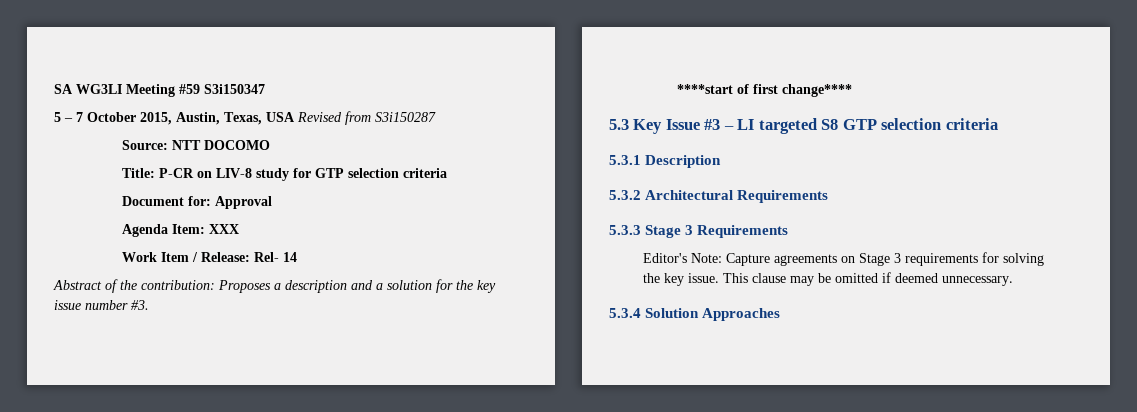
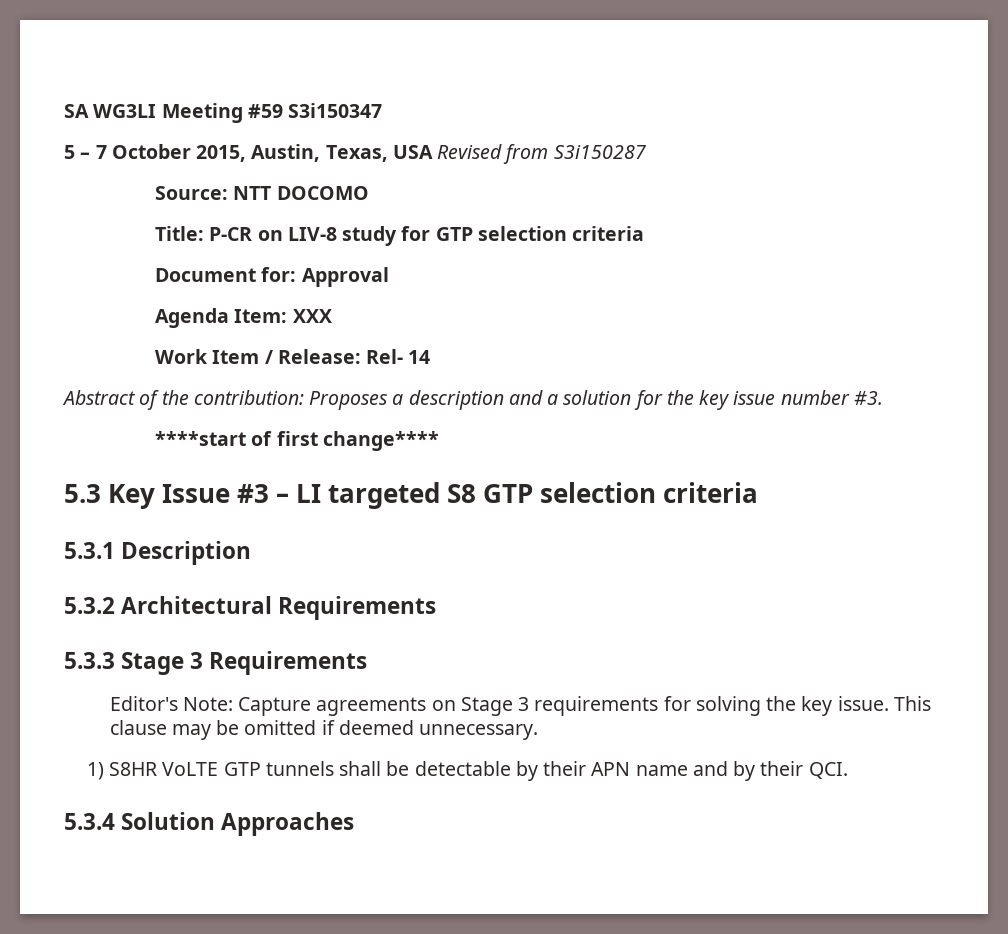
(1013, 281) none -> [86,761,848,781] // 1) S8HR VoLTE GTP tunnels shall be detectable by their APN name and by their QCI.

